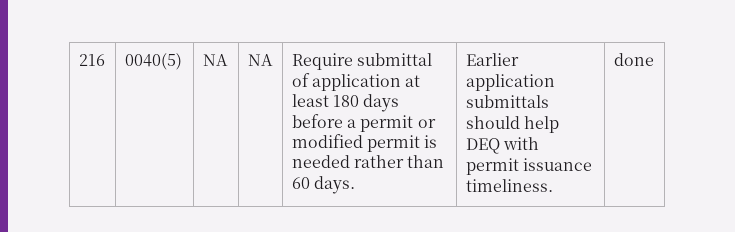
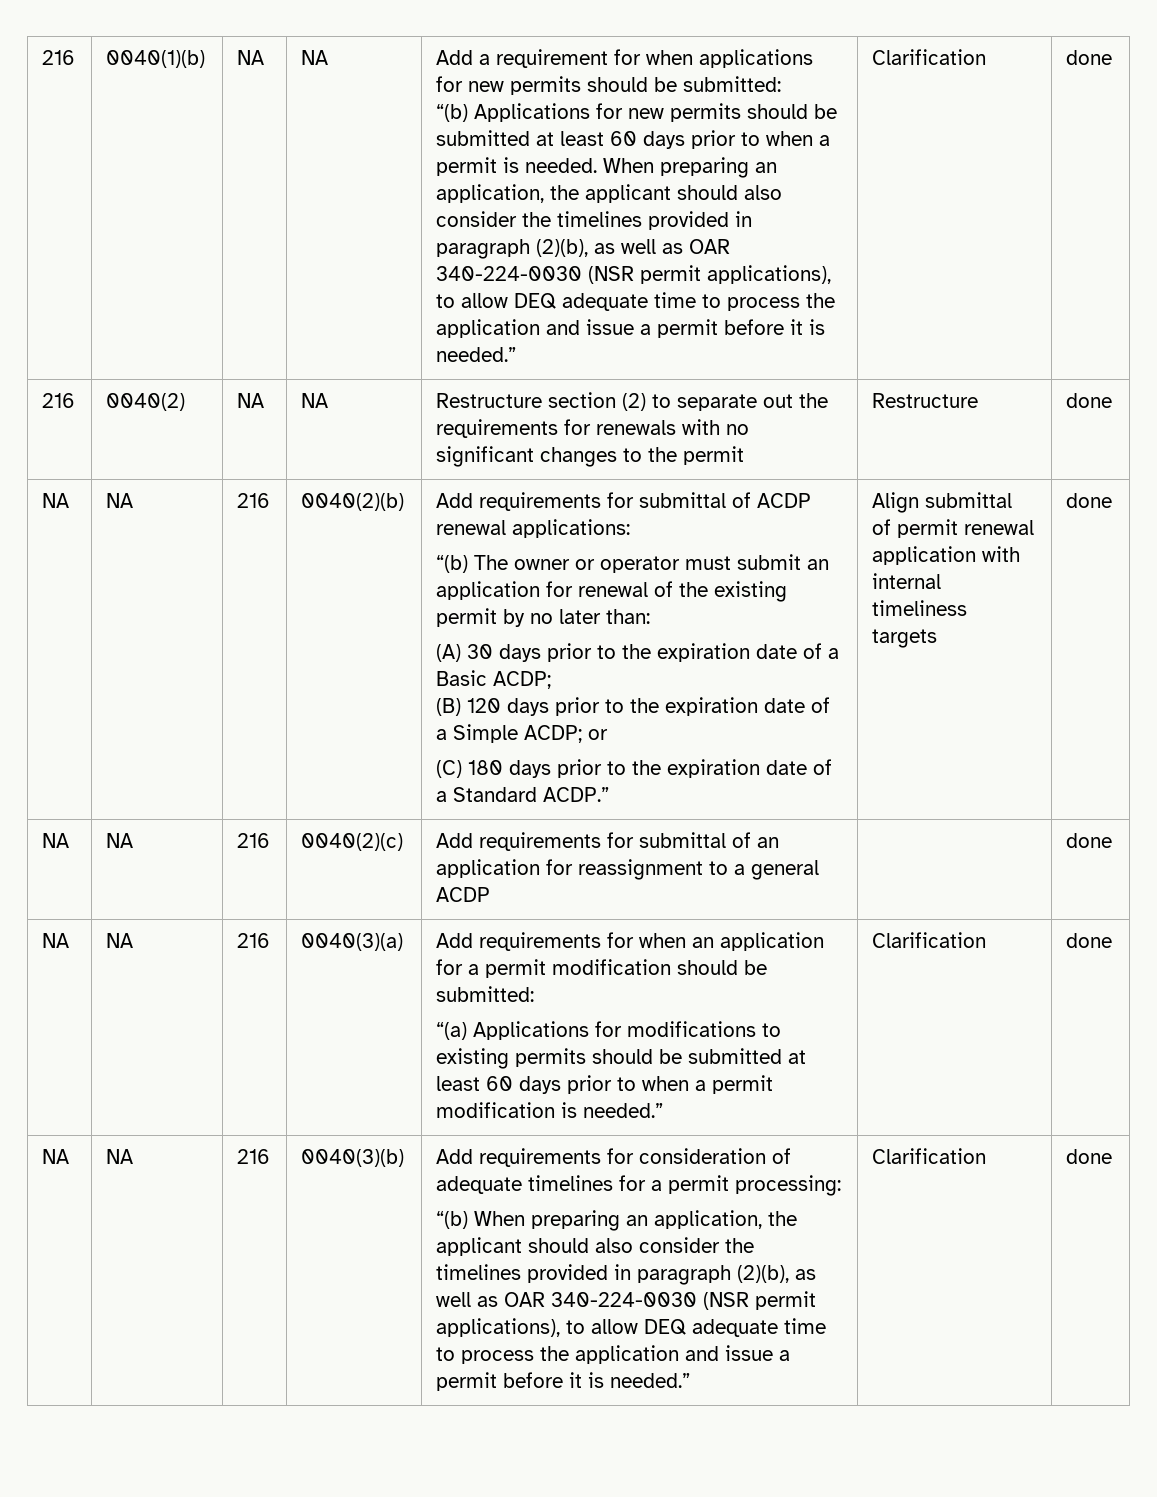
[78,54,105,66] [124,53,182,70] [202,54,228,66] [247,54,273,66] [291,53,433,70] [291,73,421,91] [291,94,400,112] [291,114,436,132] [291,134,438,152] [291,155,445,168] [291,176,356,194] [465,53,519,66] [465,74,555,91] [465,95,549,108] [465,116,560,133] [465,137,540,154] [465,158,593,175] [465,179,553,192] 216 | 0040(5) | NA | NA | Require submittal of application at least 180 days before a permit or modified permit is needed rather than 60 days. | Earlier application submittals should help DEQ with permit issuance timeliness. -> [42,50,76,65] [106,50,206,68] [237,50,265,65] [301,50,329,65] [436,49,814,68] [436,76,782,95] [436,103,838,122] [436,130,831,149] [436,157,778,178] [436,184,783,203] [436,211,753,230] [436,239,731,259] [436,265,832,284] [436,292,836,311] [436,319,826,338] [436,347,517,362] [872,49,987,65] [1066,50,1113,65] [42,393,76,408] [106,393,186,411] [237,393,265,408] [301,393,329,408] [436,392,829,411] [436,419,750,438] [436,446,745,467] [872,393,979,408] [1066,393,1113,408] [42,493,70,508] [106,493,134,508] [237,493,271,508] [301,493,405,511] [436,492,812,511] [436,519,631,538] [436,554,830,573] [436,581,788,602] [436,608,651,627] [436,643,840,662] [436,670,552,689] [436,697,831,716] [436,724,609,743] [436,759,833,778] [436,787,610,802] [872,492,1013,513] [872,519,1035,538] [872,546,1021,565] [872,573,942,589] [872,600,968,616] [872,629,938,648] [1066,493,1113,508] [42,833,70,848] [106,833,134,848] [237,833,271,848] [301,833,404,851] [436,832,780,851] [436,859,820,880] [436,887,491,902] [1066,833,1113,848] [42,933,70,948] [106,933,134,948] [237,933,271,948] [301,933,404,951] [436,932,825,951] [436,959,768,978] [436,986,535,1002] [436,1021,782,1040] [436,1048,807,1069] [436,1075,774,1094] [436,1102,664,1118] [872,932,987,948] [1066,933,1113,948] [42,1149,70,1164] [106,1149,134,1164] [237,1149,271,1164] [301,1149,405,1167] [436,1148,792,1167] [436,1175,842,1196] [436,1210,798,1231] [436,1237,755,1256] [436,1264,817,1285] [436,1291,817,1310] [436,1318,827,1337] [436,1345,791,1364] [436,1372,691,1391] [872,1148,987,1164] 216 | 0040(1)(b) | NA | NA | Add a requirement for when applications for new permits should be submitted: // “(b) Applications for new permits should be submitted at least 60 days prior to when a permit is needed. When preparing an application, the applicant should also consider the timelines provided in paragraph (2)(b), as well as OAR 340-224-0030 (NSR permit applications), to allow DEQ adequate time to process the application and issue a permit before it is needed.” | Clarification | done // 216 | 0040(2) | NA | NA | Restructure section (2) to separate out the requirements for renewals with no significant changes to the permit | Restructure | done // NA | NA | 216 | 0040(2)(b) | Add requirements for submittal of ACDP renewal applications: // “(b) The owner or operator must submit an application for renewal of the existing permit by no later than: // (A) 30 days prior to the expiration date of a Basic ACDP; // (B) 120 days prior to the expiration date of a Simple ACDP; or // (C) 180 days prior to the expiration date of a Standard ACDP.” | Align submittal of permit renewal application with internal timeliness targets | done // NA | NA | 216 | 0040(2)(c) | Add requirements for submittal of an application for reassignment to a general ACDP | | done // NA | NA | 216 | 0040(3)(a) | Add requirements for when an application for a permit modification should be submitted: // “(a) Applications for modifications to existing permits should be submitted at least 60 days prior to when a permit modification is needed.” | Clarification | done // NA | NA | 216 | 0040(3)(b) | Add requirements for consideration of adequate timelines for a permit processing: // “(b) When preparing an application, the applicant should also consider the timelines provided in paragraph (2)(b), as well as OAR 340-224-0030 (NSR permit applications), to allow DEQ adequate time to process the application and issue a permit before it is needed.” | Clarification

